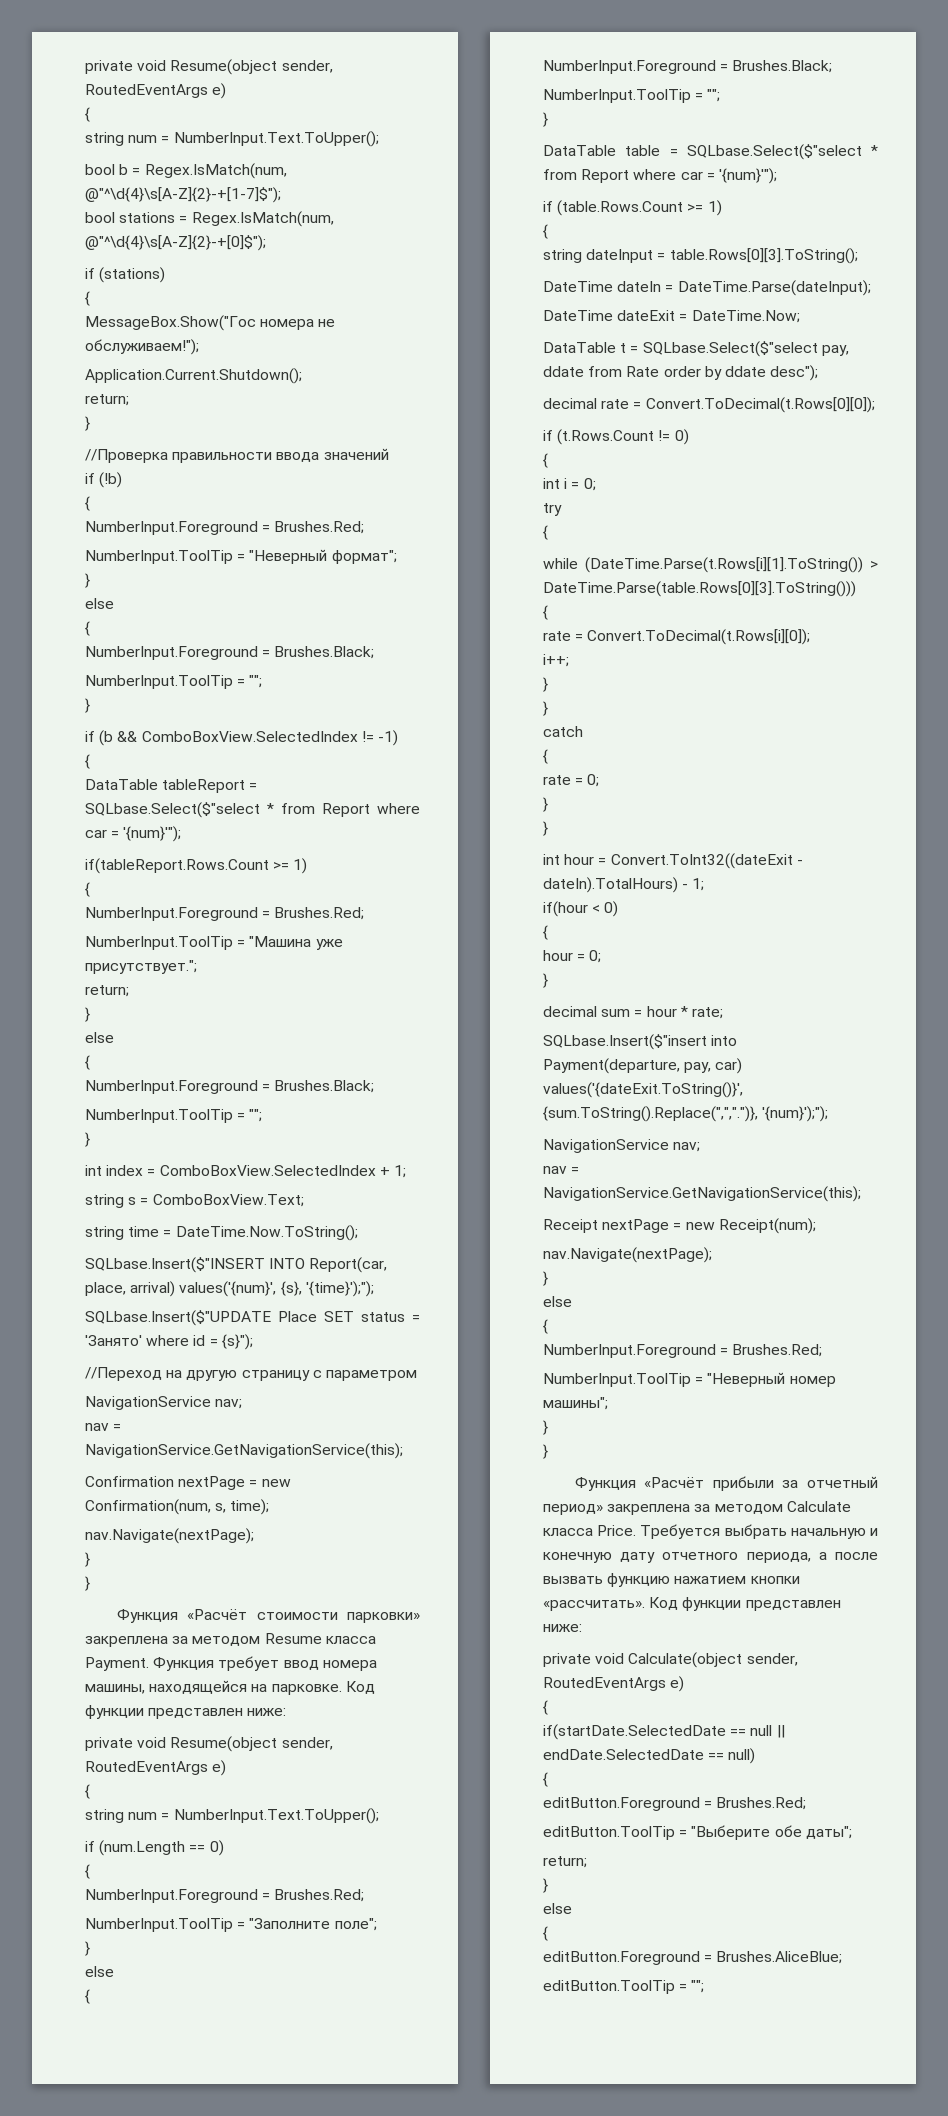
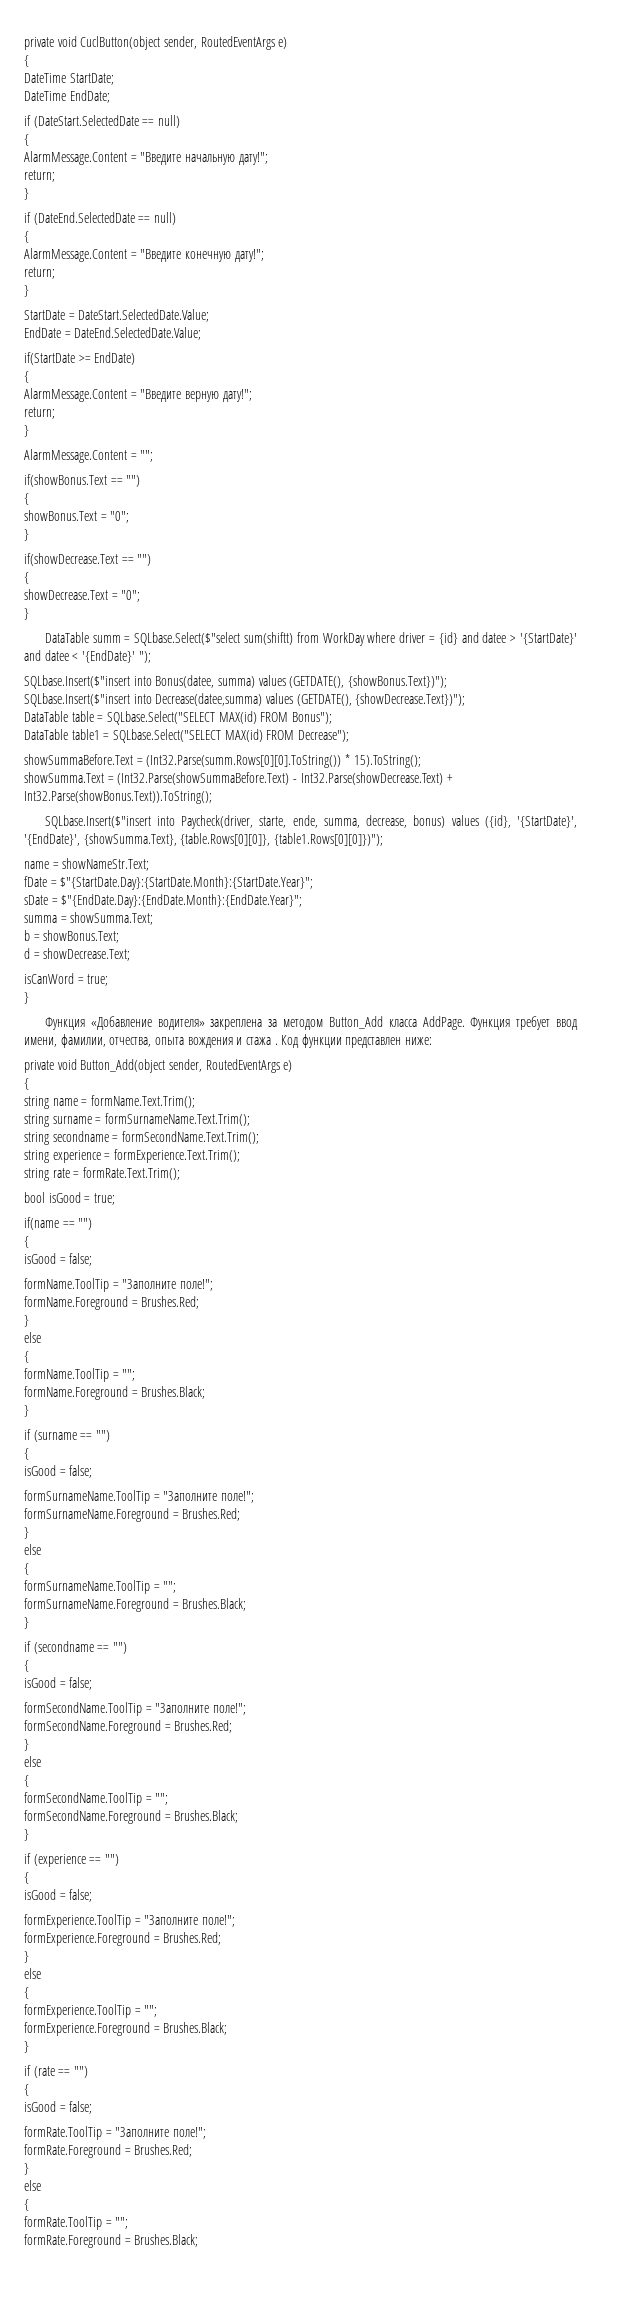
[85,59,333,75] [85,83,227,99] [85,107,90,122] [85,131,379,147] [85,163,287,179] [85,187,281,203] [85,211,334,227] [85,235,266,251] [85,267,166,283] [85,291,90,306] [85,315,336,331] [85,339,199,355] [85,368,302,384] [85,394,129,406] [85,416,90,431] [85,448,389,463] [85,472,123,488] [85,496,90,511] [85,521,365,535] [85,549,397,564] [85,573,90,588] [85,598,114,609] [85,621,90,636] [85,646,375,660] [85,675,263,689] [85,698,90,713] [85,730,398,746] [85,754,90,769] [85,779,258,793] [85,802,420,818] [85,826,182,842] [85,858,308,874] [85,882,90,897] [85,907,365,921] [85,936,343,950] [85,960,197,974] [85,985,129,997] [85,1007,90,1022] [85,1032,114,1043] [85,1055,90,1070] [85,1080,375,1094] [85,1109,263,1123] [85,1132,90,1147] [85,1165,406,1178] [85,1194,304,1208] [85,1225,358,1241] [85,1257,388,1273] [85,1281,374,1297] [85,1310,420,1326] [85,1334,253,1350] [85,1367,417,1381] [85,1396,243,1410] [85,1423,122,1431] [85,1443,403,1459] [85,1476,291,1490] [85,1499,270,1515] [85,1528,254,1544] [85,1552,90,1567] [85,1576,90,1591] [116,1609,420,1623] [85,1633,376,1647] [85,1656,377,1671] [85,1680,375,1695] [85,1705,287,1719] [85,1736,333,1752] [85,1760,227,1776] [85,1784,90,1799] [85,1808,379,1824] [85,1840,224,1856] [85,1864,90,1879] [85,1889,365,1903] [85,1918,377,1932] [85,1941,90,1956] [85,1966,114,1977] [85,1989,90,2004] [543,60,833,74] [543,89,721,103] [543,112,548,127] [543,144,878,160] [543,168,777,184] [543,200,722,216] [543,224,548,239] [543,248,858,264] [543,280,871,296] [543,310,800,323] [543,341,849,357] [543,365,819,381] [543,397,875,413] [543,429,689,445] [543,453,548,468] [543,478,596,491] [543,503,562,516] [543,525,548,540] [543,557,878,573] [543,581,856,597] [543,605,548,620] [543,629,811,645] [543,654,569,667] [543,677,548,692] [543,701,548,716] [543,726,583,737] [543,749,548,764] [543,774,600,787] [543,797,548,812] [543,821,548,836] [543,853,803,869] [543,877,705,893] [543,901,619,917] [543,925,548,940] [543,950,602,963] [543,973,548,988] [543,1006,723,1019] [543,1034,738,1050] [543,1058,743,1074] [543,1082,743,1098] [543,1106,829,1122] [543,1139,701,1153] [543,1166,580,1174] [543,1186,861,1202] [543,1218,816,1234] [543,1247,712,1263] [543,1271,548,1286] [543,1296,572,1307] [543,1319,548,1334] [543,1344,823,1358] [543,1372,836,1387] [543,1397,608,1410] [543,1420,548,1435] [543,1444,548,1459] [574,1476,878,1491] [543,1501,851,1515] [543,1524,878,1539] [543,1552,878,1563] [543,1573,800,1587] [543,1597,841,1611] [543,1624,582,1632] [543,1652,798,1668] [543,1676,685,1692] [543,1700,548,1715] [543,1724,785,1740] [543,1748,756,1764] [543,1772,548,1787] [543,1797,807,1811] [543,1825,852,1840] [543,1856,587,1868] [543,1878,548,1893] [543,1903,572,1914] [543,1926,548,1941] [543,1951,843,1965] [543,1980,705,1994] private void Resume(object sender, RoutedEventArgs e) // { // string num = NumberInput.Text.ToUpper(); // bool b = Regex.IsMatch(num, @"^\d{4}\s[A-Z]{2}-+[1-7]$"); // bool stations = Regex.IsMatch(num, @"^\d{4}\s[A-Z]{2}-+[0]$"); // if (stations) // { // MessageBox.Show("Гос номера не обслуживаем!"); // Application.Current.Shutdown(); // return; // } // //Проверка правильности ввода значений // if (!b) // { // NumberInput.Foreground = Brushes.Red; // NumberInput.ToolTip = "Неверный формат"; // } // else // { // NumberInput.Foreground = Brushes.Black; // NumberInput.ToolTip = ""; // } // if (b && ComboBoxView.SelectedIndex != -1) // { // DataTable tableReport = SQLbase.Select($"select * from Report where car = '{num}'"); // if(tableReport.Rows.Count >= 1) // { // NumberInput.Foreground = Brushes.Red; // NumberInput.ToolTip = "Машина уже присутствует."; // return; // } // else // { // NumberInput.Foreground = Brushes.Black; // NumberInput.ToolTip = ""; // } // int index = ComboBoxView.SelectedIndex + 1; // string s = ComboBoxView.Text; // string time = DateTime.Now.ToString(); // SQLbase.Insert($"INSERT INTO Report(car, place, arrival) values('{num}', {s}, '{time}');"); // SQLbase.Insert($"UPDATE Place SET status = 'Занято' where id = {s}"); // //Переход на другую страницу с параметром // NavigationService nav; // nav = NavigationService.GetNavigationService(this); // Confirmation nextPage = new Confirmation(num, s, time); // nav.Navigate(nextPage); // } // } // Функция «Расчёт стоимости парковки» закреплена за методом Resume класса Payment. Функция требует ввод номера машины, находящейся на парковке. Код функции представлен ниже: // private void Resume(object sender, RoutedEventArgs e) // { // string num = NumberInput.Text.ToUpper(); // if (num.Length == 0) // { // NumberInput.Foreground = Brushes.Red; // NumberInput.ToolTip = "Заполните поле"; // } // else // { // NumberInput.Foreground = Brushes.Black; // NumberInput.ToolTip = ""; // } // DataTable table = SQLbase.Select($"select * from Report where car = '{num}'"); // if (table.Rows.Count >= 1) // { // string dateInput = table.Rows[0][3].ToString(); // DateTime dateIn = DateTime.Parse(dateInput); // DateTime dateExit = DateTime.Now; // DataTable t = SQLbase.Select($"select pay, ddate from Rate order by ddate desc"); // decimal rate = Convert.ToDecimal(t.Rows[0][0]); // if (t.Rows.Count != 0) // { // int i = 0; // try // { // while (DateTime.Parse(t.Rows[i][1].ToString()) > DateTime.Parse(table.Rows[0][3].ToString())) // { // rate = Convert.ToDecimal(t.Rows[i][0]); // i++; // } // } // catch // { // rate = 0; // } // } // int hour = Convert.ToInt32((dateExit - dateIn).TotalHours) - 1; // if(hour < 0) // { // hour = 0; // } // decimal sum = hour * rate; // SQLbase.Insert($"insert into Payment(departure, pay, car) values('{dateExit.ToString()}', {sum.ToString().Replace(",",".")}, '{num}');"); // NavigationService nav; // nav = NavigationService.GetNavigationService(this); // Receipt nextPage = new Receipt(num); // nav.Navigate(nextPage); // } // else // { // NumberInput.Foreground = Brushes.Red; // NumberInput.ToolTip = "Неверный номер машины"; // } // } // Функция «Расчёт прибыли за отчетный период» закреплена за методом Calculate класса Price. Требуется выбрать начальную и конечную дату отчетного периода, а после вызвать функцию нажатием кнопки «рассчитать». Код функции представлен ниже: // private void Calculate(object sender, RoutedEventArgs e) // { // if(startDate.SelectedDate == null || endDate.SelectedDate == null) // { // editButton.Foreground = Brushes.Red; // editButton.ToolTip = "Выберите обе даты"; // return; // } // else // { // editButton.Foreground = Brushes.AliceBlue; // editButton.ToolTip = ""; -> [24,36,288,50] [24,55,29,67] [24,73,114,85] [24,90,110,103] [24,115,180,128] [24,134,29,146] [24,151,268,165] [24,170,55,182] [24,188,29,200] [24,212,176,225] [24,231,29,243] [24,248,264,262] [24,267,55,279] [24,285,29,297] [24,309,210,322] [24,327,202,340] [24,352,136,365] [24,371,29,383] [24,388,252,402] [24,407,55,419] [24,425,29,437] [24,449,154,463] [24,474,141,487] [24,493,29,505] [24,510,130,523] [24,529,29,541] [24,553,152,566] [24,572,29,584] [24,589,141,602] [24,608,29,620] [44,632,577,646] [24,650,151,663] [24,675,447,689] [24,693,466,707] [24,711,332,725] [24,729,349,743] [24,754,422,768] [24,772,454,785] [24,790,212,804] [44,815,577,829] [24,833,383,846] [24,858,150,871] [24,876,314,890] [24,894,303,908] [24,912,154,925] [24,930,120,943] [24,948,131,961] [24,973,109,986] [24,992,29,1004] [44,1016,578,1030] [24,1034,433,1048] [24,1059,293,1073] [24,1078,29,1090] [24,1095,195,1109] [24,1113,250,1127] [24,1131,259,1145] [24,1149,240,1163] [24,1167,180,1181] [24,1192,115,1205] [24,1217,93,1230] [24,1236,29,1248] [24,1253,93,1266] [24,1278,213,1292] [24,1296,200,1310] [24,1315,29,1327] [24,1332,41,1343] [24,1351,29,1363] [24,1368,136,1382] [24,1386,206,1400] [24,1405,29,1417] [24,1429,110,1442] [24,1448,29,1460] [24,1465,93,1478] [24,1490,254,1504] [24,1508,241,1522] [24,1527,29,1539] [24,1544,41,1555] [24,1563,29,1575] [24,1580,177,1594] [24,1598,247,1612] [24,1617,29,1629] [24,1641,127,1654] [24,1660,29,1672] [24,1677,93,1690] [24,1702,246,1716] [24,1720,233,1734] [24,1739,29,1751] [24,1756,41,1767] [24,1775,29,1787] [24,1792,169,1806] [24,1810,239,1824] [24,1829,29,1841] [24,1853,119,1867] [24,1872,29,1884] [24,1889,93,1902] [24,1914,235,1928] [24,1932,222,1946] [24,1951,29,1963] [24,1968,41,1979] [24,1987,29,1999] [24,2004,158,2018] [24,2022,228,2036] [24,2041,29,2053] [24,2065,88,2078] [24,2084,29,2096] [24,2101,93,2114] [24,2126,206,2140] [24,2144,193,2158] [24,2163,29,2175] [24,2180,41,2191] [24,2199,29,2211] [24,2216,129,2230] [24,2234,199,2248] private void CuclButton(object sender, RoutedEventArgs e) // { // DateTime StartDate; // DateTime EndDate; // if (DateStart.SelectedDate == null) // { // AlarmMessage.Content = "Введите начальную дату!"; // return; // } // if (DateEnd.SelectedDate == null) // { // AlarmMessage.Content = "Введите конечную дату!"; // return; // } // StartDate = DateStart.SelectedDate.Value; // EndDate = DateEnd.SelectedDate.Value; // if(StartDate >= EndDate) // { // AlarmMessage.Content = "Введите верную дату!"; // return; // } // AlarmMessage.Content = ""; // if(showBonus.Text == "") // { // showBonus.Text = "0"; // } // if(showDecrease.Text == "") // { // showDecrease.Text = "0"; // } // DataTable summ = SQLbase.Select($"select sum(shiftt) from WorkDay where driver = {id} and datee > '{StartDate}' and datee < '{EndDate}' "); // SQLbase.Insert($"insert into Bonus(datee, summa) values (GETDATE(), {showBonus.Text})"); // SQLbase.Insert($"insert into Decrease(datee,summa) values (GETDATE(), {showDecrease.Text})"); // DataTable table = SQLbase.Select("SELECT MAX(id) FROM Bonus"); // DataTable table1 = SQLbase.Select("SELECT MAX(id) FROM Decrease"); // showSummaBefore.Text = (Int32.Parse(summ.Rows[0][0].ToString()) * 15).ToString(); // showSumma.Text = (Int32.Parse(showSummaBefore.Text) - Int32.Parse(showDecrease.Text) + Int32.Parse(showBonus.Text)).ToString(); // SQLbase.Insert($"insert into Paycheck(driver, starte, ende, summa, decrease, bonus) values ({id}, '{StartDate}', '{EndDate}', {showSumma.Text}, {table.Rows[0][0]}, {table1.Rows[0][0]})"); // name = showNameStr.Text; // fDate = $"{StartDate.Day}:{StartDate.Month}:{StartDate.Year}"; // sDate = $"{EndDate.Day}:{EndDate.Month}:{EndDate.Year}"; // summa = showSumma.Text; // b = showBonus.Text; // d = showDecrease.Text; // isCanWord = true; // } // Функция «Добавление водителя» закреплена за методом Button_Add класса AddPage. Функция требует ввод имени, фамилии, отчества, опыта вождения и стажа . Код функции представлен ниже: // private void Button_Add(object sender, RoutedEventArgs e) // { // string name = formName.Text.Trim(); // string surname = formSurnameName.Text.Trim(); // string secondname = formSecondName.Text.Trim(); // string experience = formExperience.Text.Trim(); // string rate = formRate.Text.Trim(); // bool isGood = true; // if(name == "") // { // isGood = false; // formName.ToolTip = "Заполните поле!"; // formName.Foreground = Brushes.Red; // } // else // { // formName.ToolTip = ""; // formName.Foreground = Brushes.Black; // } // if (surname == "") // { // isGood = false; // formSurnameName.ToolTip = "Заполните поле!"; // formSurnameName.Foreground = Brushes.Red; // } // else // { // formSurnameName.ToolTip = ""; // formSurnameName.Foreground = Brushes.Black; // } // if (secondname == "") // { // isGood = false; // formSecondName.ToolTip = "Заполните поле!"; // formSecondName.Foreground = Brushes.Red; // } // else // { // formSecondName.ToolTip = ""; // formSecondName.Foreground = Brushes.Black; // } // if (experience == "") // { // isGood = false; // formExperience.ToolTip = "Заполните поле!"; // formExperience.Foreground = Brushes.Red; // } // else // { // formExperience.ToolTip = ""; // formExperience.Foreground = Brushes.Black; // } // if (rate == "") // { // isGood = false; // formRate.ToolTip = "Заполните поле!"; // formRate.Foreground = Brushes.Red; // } // else // { // formRate.ToolTip = ""; // formRate.Foreground = Brushes.Black;

